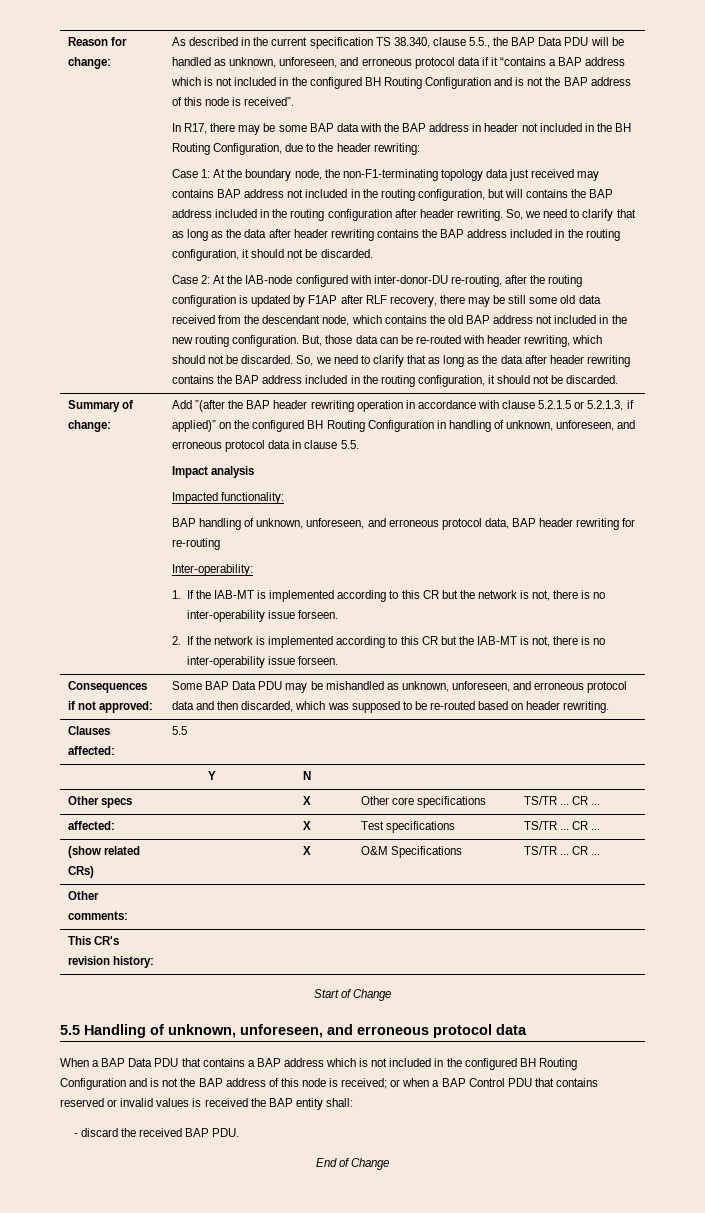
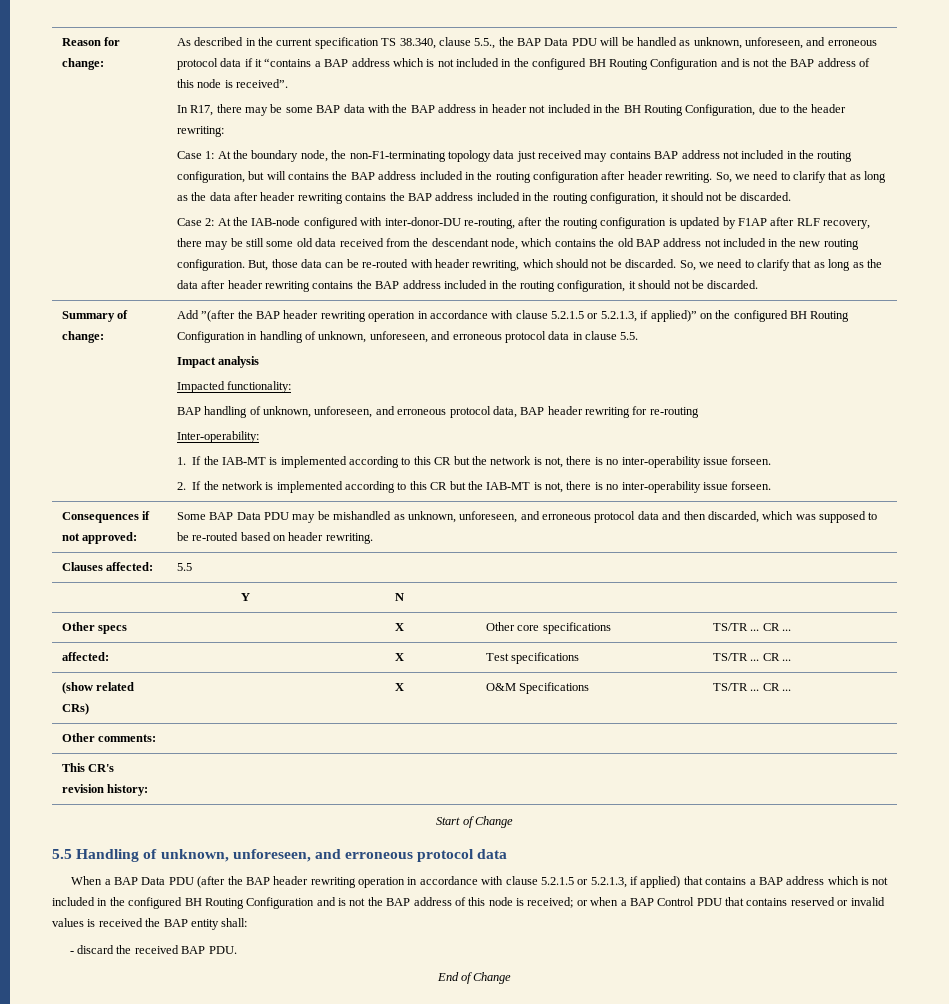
(179, 1062) none -> [197,876,681,888] (after the BAP header rewriting operation in accordance with clause 5.2.1.5 or 5.2.1.3, if applied)

